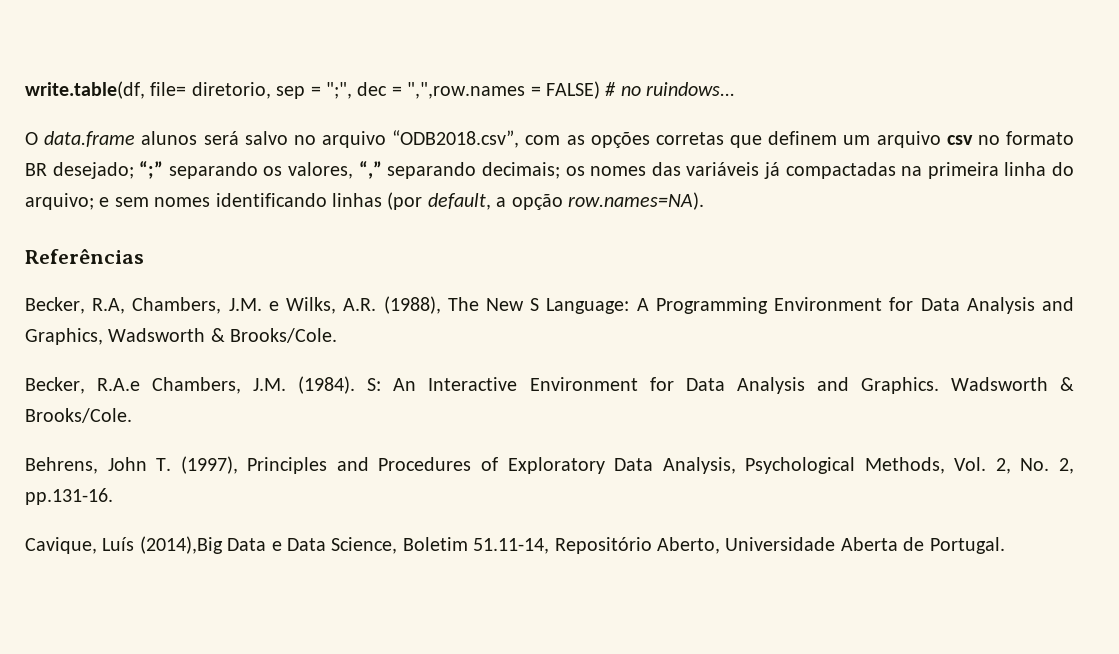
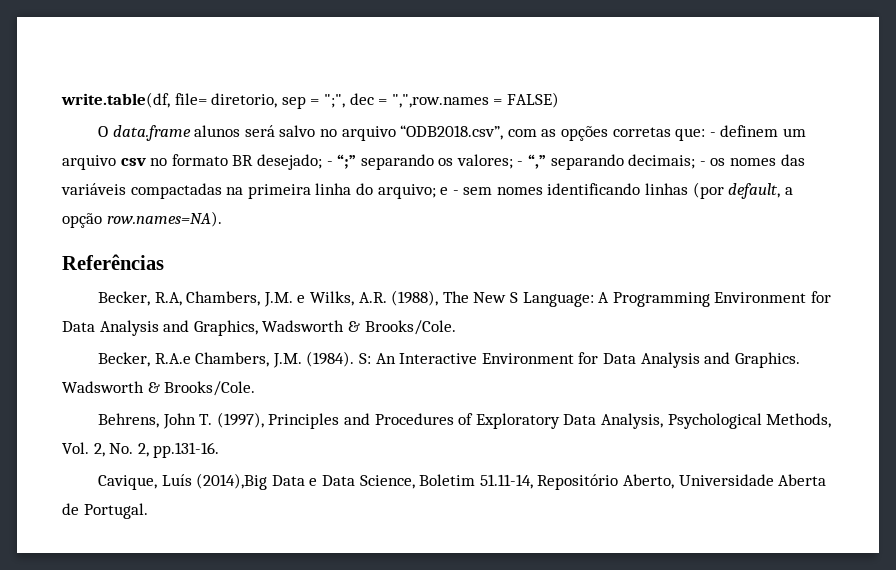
[605,82,736,96] # no ruindows... -> (559, 100) none
[729,135,762,148] que -> [675,128,716,141] que: -
(134, 170) none -> [326,161,333,166] -
[288,162,354,179] valores, -> [456,154,524,169] valores; -
(560, 170) none -> [699,161,706,166] -
[763,162,780,179] já -> (126, 189) none
(110, 202) none -> [452,190,459,195] -

